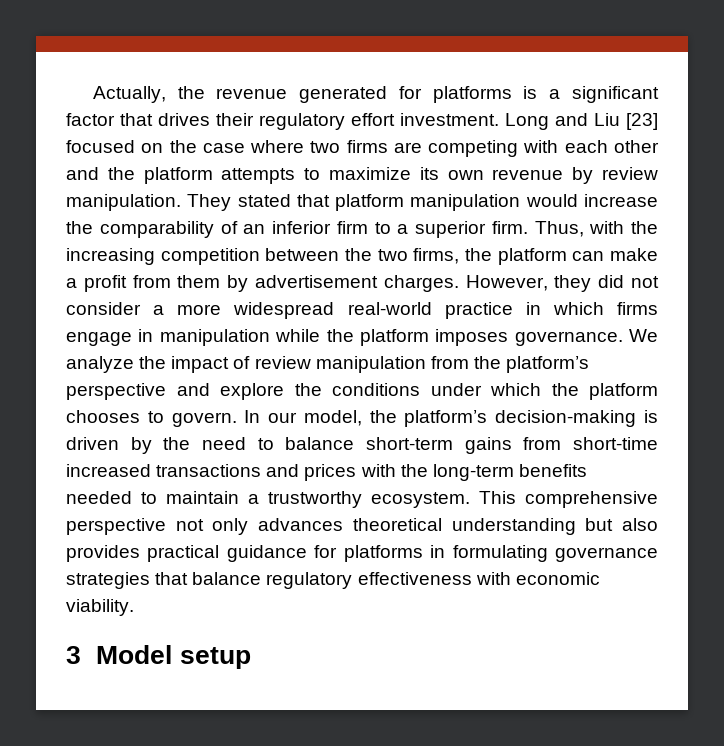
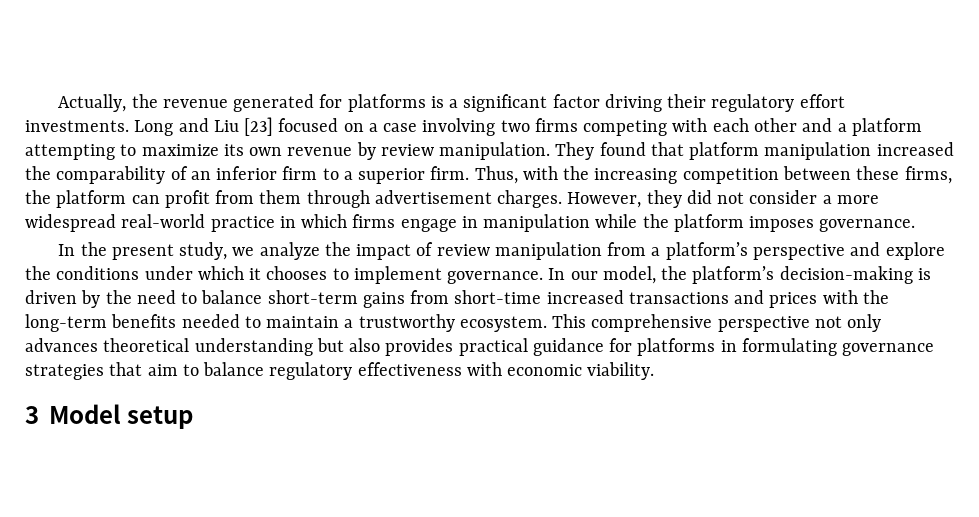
[120,113,210,126] that drives -> [604,94,662,112] driving
[400,113,499,126] investment. -> [25,120,129,132] investments.
[169,140,305,153] the case where -> [368,118,496,136] a case involving
[393,142,422,153] are -> (578, 125) none
[107,167,296,184] the platform attempts -> [837,118,922,136] [25,144,115,160] a platform attempting
[237,194,291,207] stated -> [599,142,646,156] found
[525,194,658,207] would increase -> [876,142,954,156] increased
[345,248,408,261] the two -> [856,166,900,180] these
[610,248,659,261] [66,278,77,288] make a -> (160, 199) none
[227,275,249,292] by -> [306,190,370,208] through
[629,329,658,342] We -> [58,242,255,260] // In the present study, we
[473,356,501,369] the -> [651,247,661,256] a
[551,383,658,400] [66,410,237,427] the platform chooses to govern. -> [249,266,544,284] it chooses to implement governance.
(189, 578) none -> [147,364,199,376] aim to

